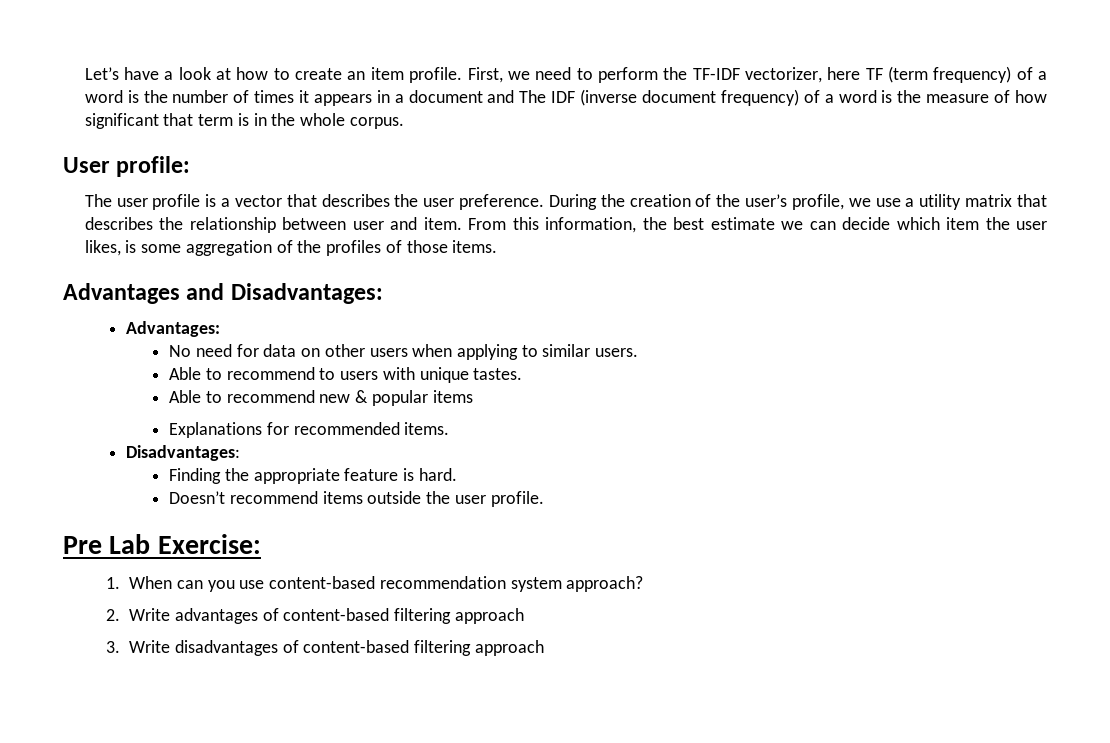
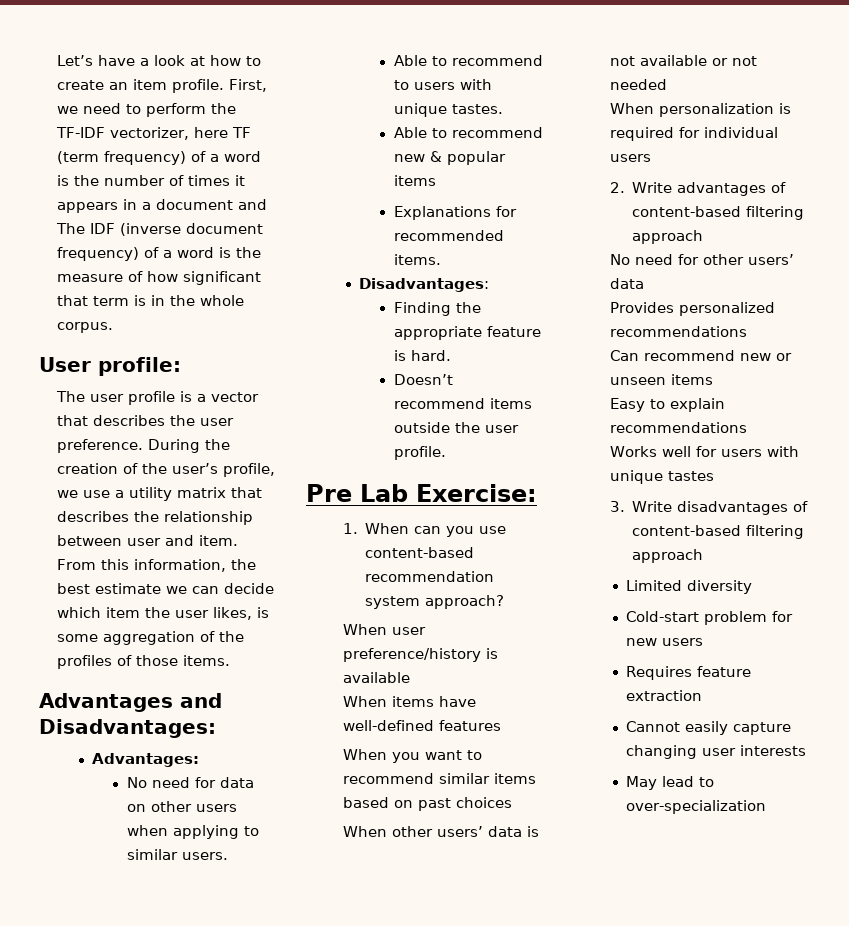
(644, 584) none -> [342,624,426,635] [342,648,498,662] [342,672,410,683] [342,696,476,707] [342,720,501,731] [342,749,482,763] [342,773,536,784] [342,797,512,811] [342,826,539,837] [609,55,757,66] [609,79,667,90] [609,103,791,117] [609,127,778,141] [609,154,651,162] // When user preference/history is available // When items have well-defined features // When you want to recommend similar items based on past choices // When other users’ data is not available or not needed // When personalization is required for individual users
(524, 616) none -> [609,254,794,265] [609,278,644,289] [609,302,775,316] [609,326,747,337] [609,350,792,361] [609,374,713,385] [609,398,725,412] [609,422,747,433] [609,446,799,457] [609,470,714,484] // No need for other users’ data // Provides personalized recommendations // Can recommend new or unseen items // Easy to explain recommendations // Works well for users with unique tastes
(544, 648) none -> [626,580,753,594] [626,611,794,625] [626,638,704,646] [626,666,752,680] [626,690,703,701] [626,721,792,735] [626,745,807,759] [626,776,715,790] [626,800,767,814] // Limited diversity // Cold-start problem for new users // Requires feature extraction // Cannot easily capture changing user interests // May lead to over-specialization

